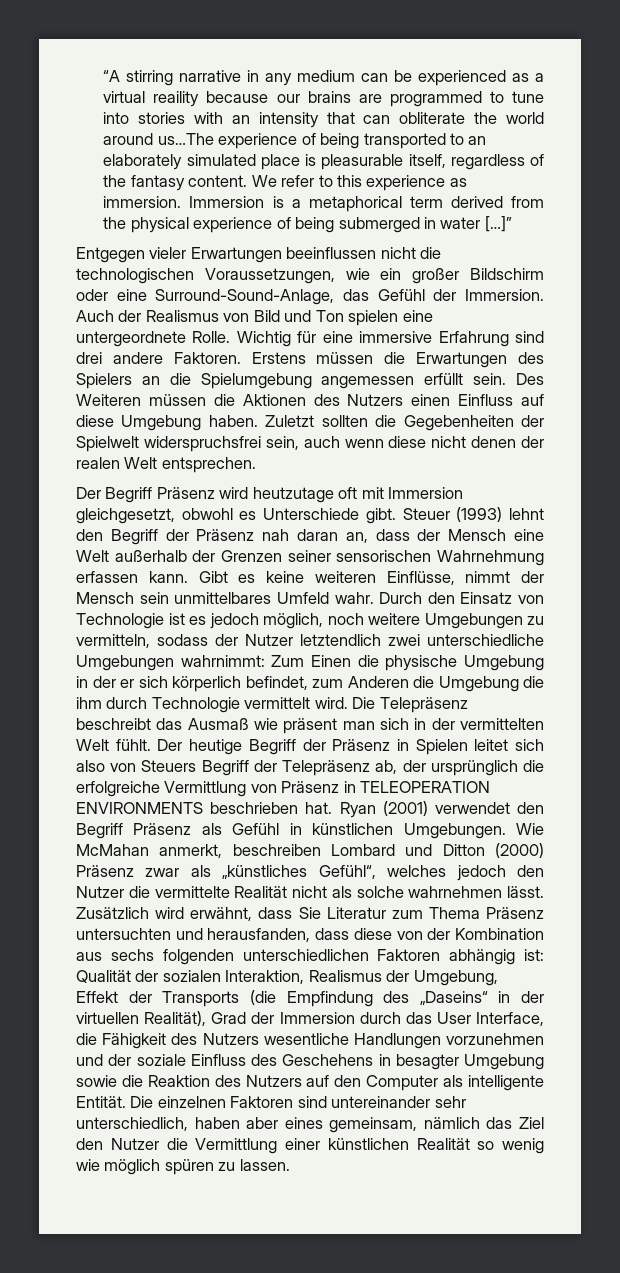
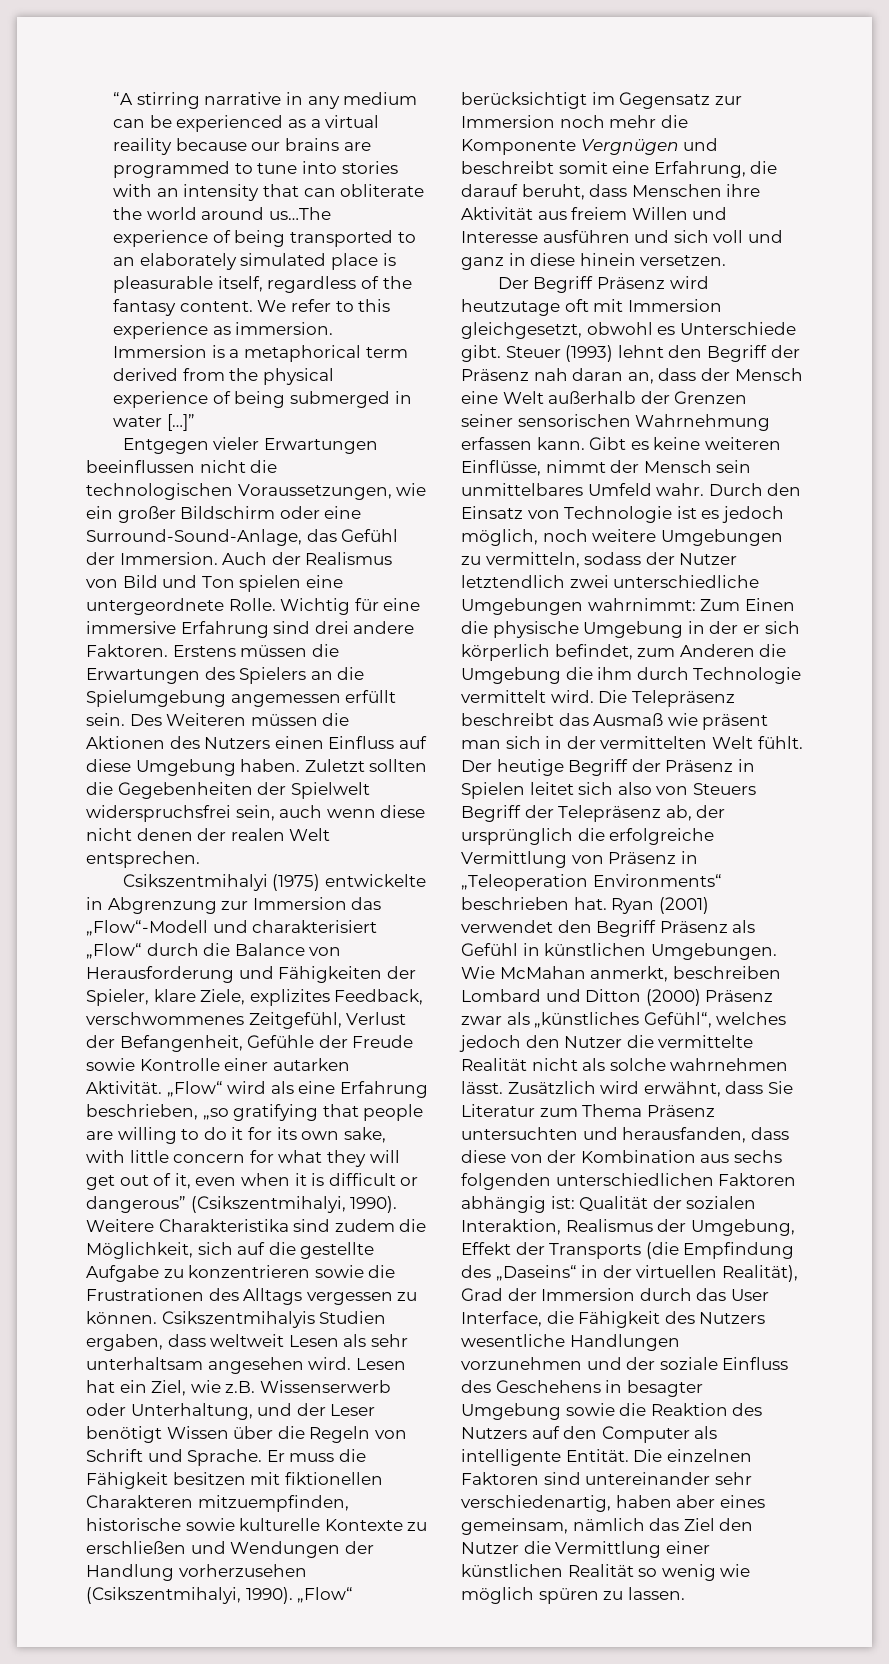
(256, 465) none -> [122,874,426,891] [86,897,382,914] [86,920,378,936] [86,943,342,959] [86,966,416,983] [86,989,424,1006] [86,1012,407,1029] [86,1035,414,1052] [86,1058,350,1071] [86,1081,428,1098] [86,1104,424,1121] [86,1127,386,1144] [86,1150,400,1167] [86,1173,419,1190] [86,1196,398,1213] [86,1219,427,1232] [86,1242,375,1259] [86,1265,396,1282] [86,1288,418,1305] [86,1311,387,1328] [86,1334,408,1351] [86,1357,406,1374] [86,1380,391,1396] [86,1403,376,1420] [86,1426,407,1443] [86,1449,366,1466] [86,1472,383,1489] [86,1495,349,1512] [86,1518,428,1531] [86,1541,374,1558] [86,1564,307,1581] [86,1587,354,1604] [461,92,742,109] [461,115,688,128] [461,138,719,155] [461,161,778,178] [461,184,761,200] [461,207,728,220] [461,230,783,243] [461,253,727,270] // Csikszentmihalyi (1975) entwickelte in Abgrenzung zur Immersion das „Flow“-Modell und charakterisiert „Flow“ durch die Balance von Herausforderung und Fähigkeiten der Spieler, klare Ziele, explizites Feedback, verschwommenes Zeitgefühl, Verlust der Befangenheit, Gefühle der Freude sowie Kontrolle einer autarken Aktivität. „Flow“ wird als eine Erfahrung beschrieben, „so gratifying that people are willing to do it for its own sake, with little concern for what they will get out of it, even when it is difficult or dangerous” (Csikszentmihalyi, 1990). Weitere Charakteristika sind zudem die Möglichkeit, sich auf die gestellte Aufgabe zu konzentrieren sowie die Frustrationen des Alltags vergessen zu können. Csikszentmihalyis Studien ergaben, dass weltweit Lesen als sehr unterhaltsam angesehen wird. Lesen hat ein Ziel, wie z.B. Wissenserwerb oder Unterhaltung, und der Leser benötigt Wissen über die Regeln von Schrift und Sprache. Er muss die Fähigkeit besitzen mit fiktionellen Charakteren mitzuempfinden, historische sowie kulturelle Kontexte zu erschließen und Wendungen der Handlung vorherzusehen (Csikszentmihalyi, 1990). „Flow“ berücksichtigt im Gegensatz zur Immersion noch mehr die Komponente Vergnügen und beschreibt somit eine Erfahrung, die darauf beruht, dass Menschen ihre Aktivität aus freiem Willen und Interesse ausführen und sich voll und ganz in diese hinein versetzen.
[360,781,491,793] [76,802,203,814] TELEOPERATION ENVIRONMENTS -> [461,874,722,891] „Teleoperation Environments“
[76,1117,188,1131] unterschiedlich, -> [461,1495,611,1512] verschiedenartig,

